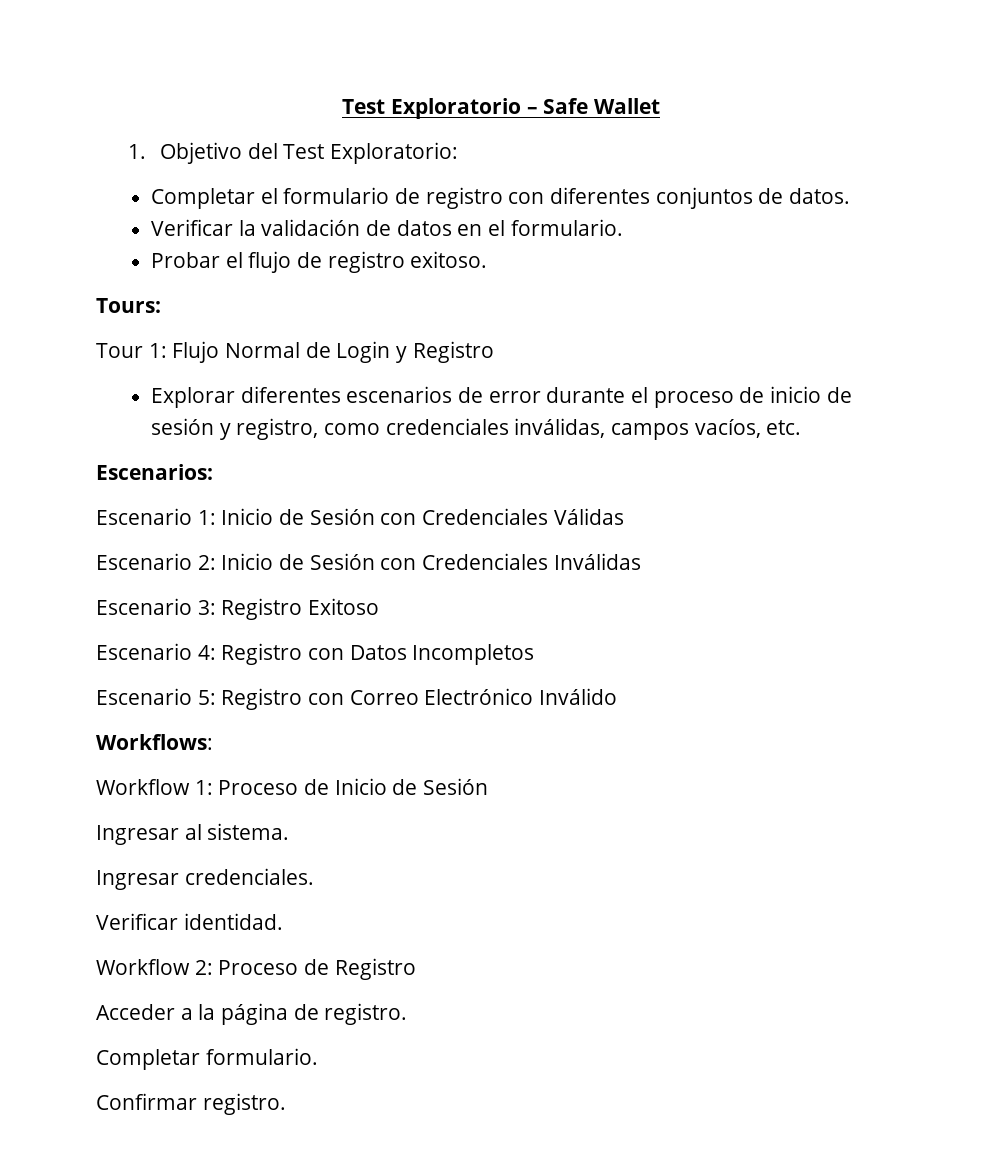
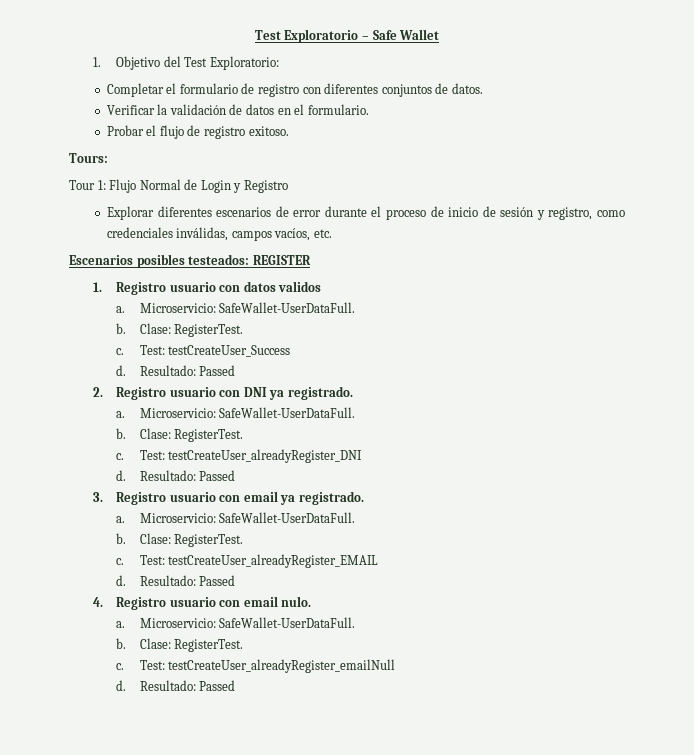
[96,464,213,480] [96,508,624,525] [96,553,641,570] [96,598,380,620] [96,643,535,665] [96,688,618,710] [96,734,213,750] [96,778,489,795] [96,823,290,845] [96,868,314,890] [96,913,283,930] [96,958,416,980] [96,1003,408,1025] [96,1048,318,1070] [96,1093,286,1115] Escenarios: // Escenario 1: Inicio de Sesión con Credenciales Válidas // Escenario 2: Inicio de Sesión con Credenciales Inválidas // Escenario 3: Registro Exitoso // Escenario 4: Registro con Datos Incompletos // Escenario 5: Registro con Correo Electrónico Inválido // Workflows: // Workflow 1: Proceso de Inicio de Sesión // Ingresar al sistema. // Ingresar credenciales. // Verificar identidad. // Workflow 2: Proceso de Registro // Acceder a la página de registro. // Completar formulario. // Confirmar registro. -> [69,254,311,268] [92,281,322,295] [116,302,356,313] [116,323,244,337] [116,345,291,357] [116,365,236,376] [92,386,353,400] [116,407,356,418] [116,428,244,442] [116,449,363,463] [116,470,236,481] [92,491,364,505] [116,512,356,523] [116,533,244,547] [116,554,379,568] [116,575,236,586] [92,596,312,610] [116,617,356,628] [116,638,244,652] [116,659,396,673] [116,680,236,691] Escenarios posibles testeados: REGISTER // 1. Registro usuario con datos validos // a. Microservicio: SafeWallet-UserDataFull. // b. Clase: RegisterTest. // c. Test: testCreateUser_Success // d. Resultado: Passed // 2. Registro usuario con DNI ya registrado. // a. Microservicio: SafeWallet-UserDataFull. // b. Clase: RegisterTest. // c. Test: testCreateUser_alreadyRegister_DNI // d. Resultado: Passed // 3. Registro usuario con email ya registrado. // a. Microservicio: SafeWallet-UserDataFull. // b. Clase: RegisterTest. // c. Test: testCreateUser_alreadyRegister_EMAIL // d. Resultado: Passed // 4. Registro usuario con email nulo. // a. Microservicio: SafeWallet-UserDataFull. // b. Clase: RegisterTest. // c. Test: testCreateUser_alreadyRegister_emailNull // d. Resultado: Passed

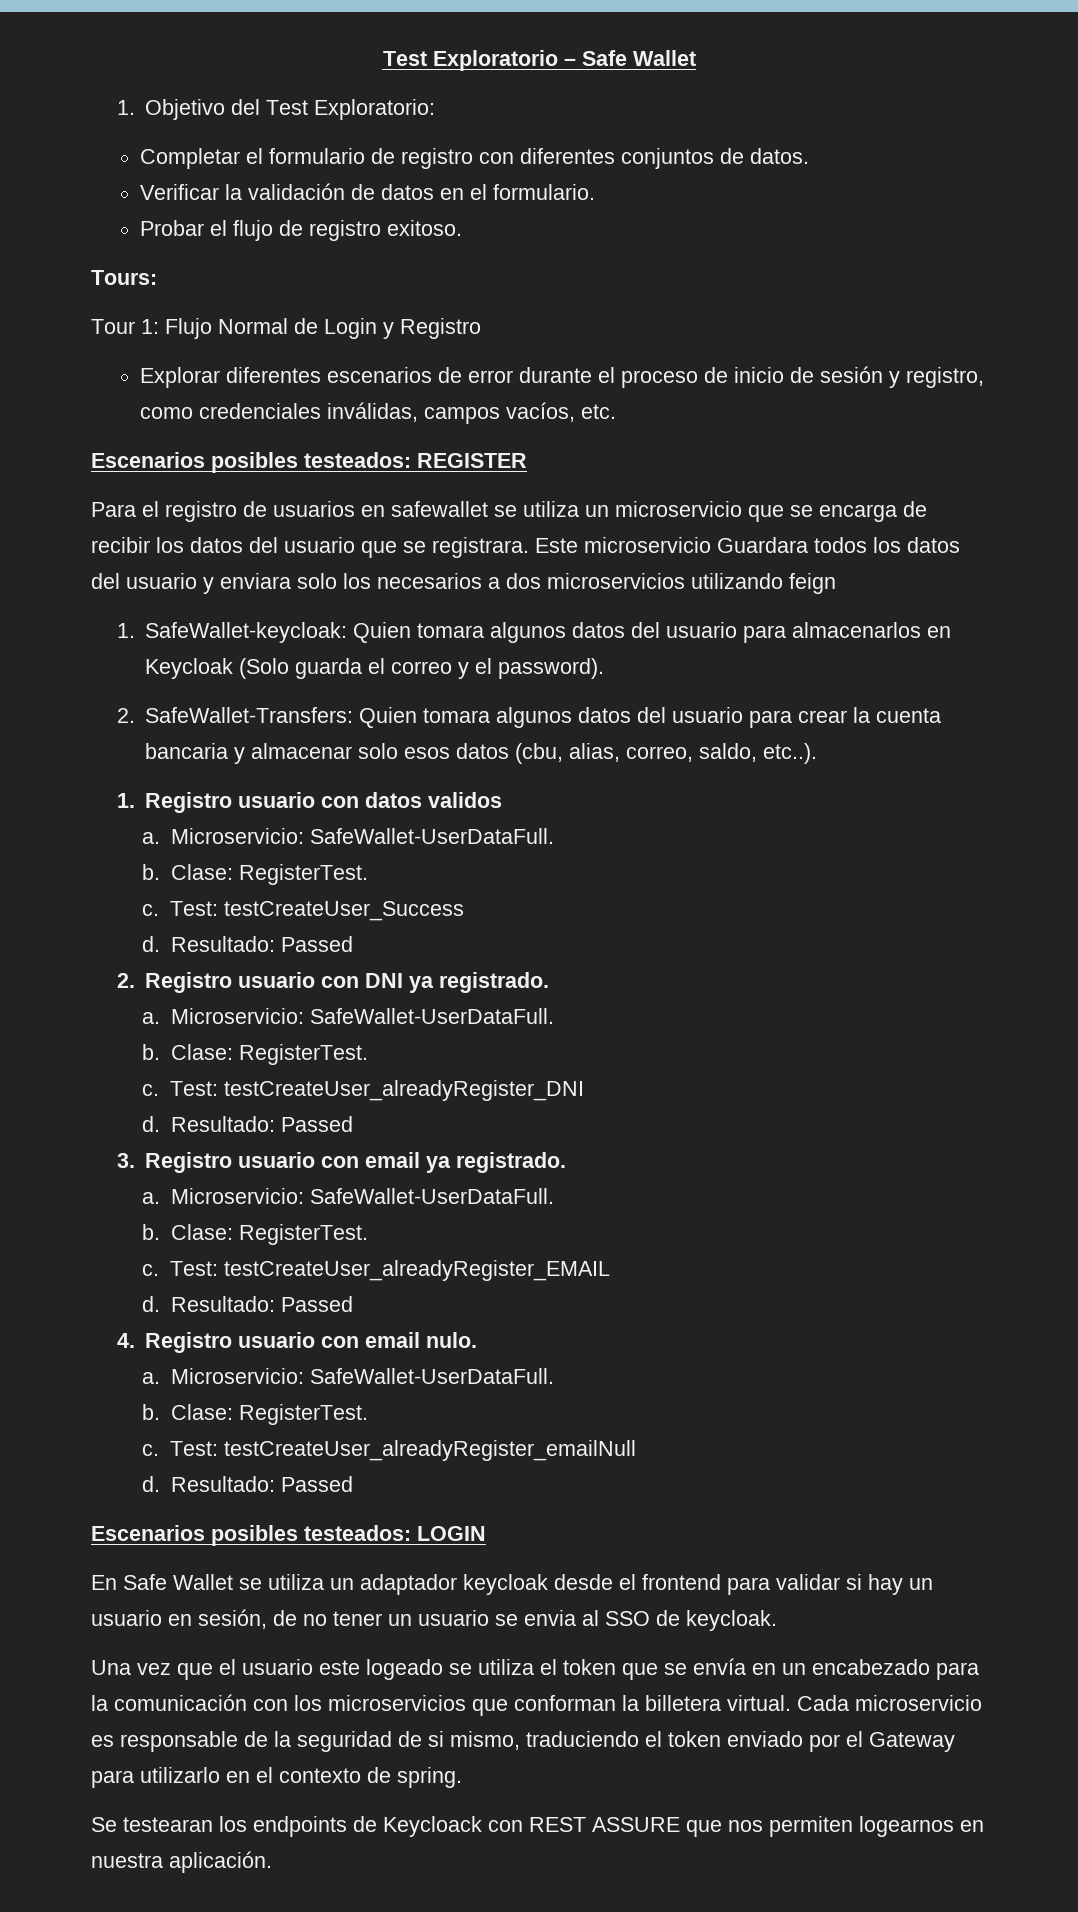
(311, 260) none -> [91,501,927,522] [91,537,960,558] [91,573,836,594] [116,622,952,643] [145,658,605,679] [116,707,942,728] [145,743,818,764] // Para el registro de usuarios en safewallet se utiliza un microservicio que se encarga de recibir los datos del usuario que se registrara. Este microservicio Guardara todos los datos del usuario y enviara solo los necesarios a dos microservicios utilizando feign // 1. SafeWallet-keycloak: Quien tomara algunos datos del usuario para almacenarlos en Keycloak (Solo guarda el correo y el password). // 2. SafeWallet-Transfers: Quien tomara algunos datos del usuario para crear la cuenta bancaria y almacenar solo esos datos (cbu, alias, correo, saldo, etc..).
(236, 685) none -> [91,1525,486,1546] [91,1574,933,1595] [91,1609,777,1631] [91,1658,979,1680] [91,1694,982,1716] [91,1731,955,1752] [91,1767,462,1788] [91,1816,984,1837] [91,1851,272,1873] // Escenarios posibles testeados: LOGIN // En Safe Wallet se utiliza un adaptador keycloak desde el frontend para validar si hay un usuario en sesión, de no tener un usuario se envia al SSO de keycloak. // Una vez que el usuario este logeado se utiliza el token que se envía en un encabezado para la comunicación con los microservicios que conforman la billetera virtual. Cada microservicio es responsable de la seguridad de si mismo, traduciendo el token enviado por el Gateway para utilizarlo en el contexto de spring. // Se testearan los endpoints de Keycloack con REST ASSURE que nos permiten logearnos en nuestra aplicación.

